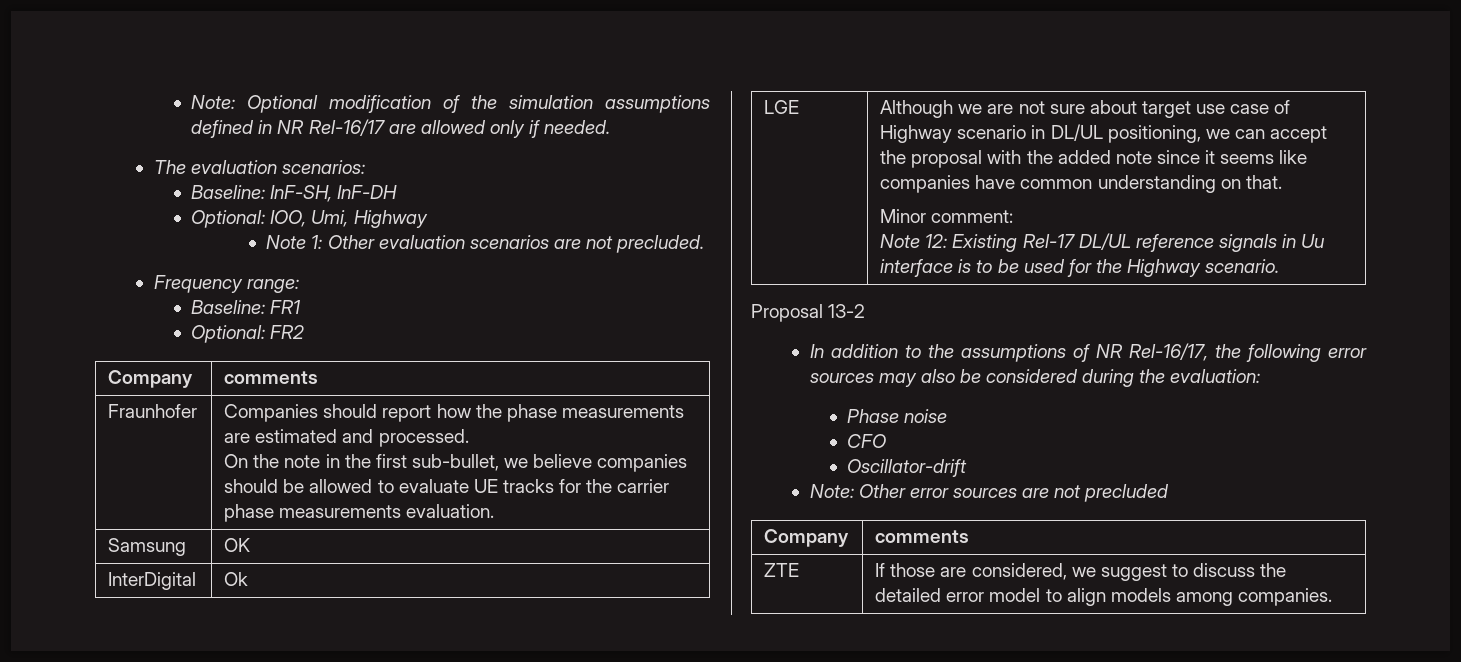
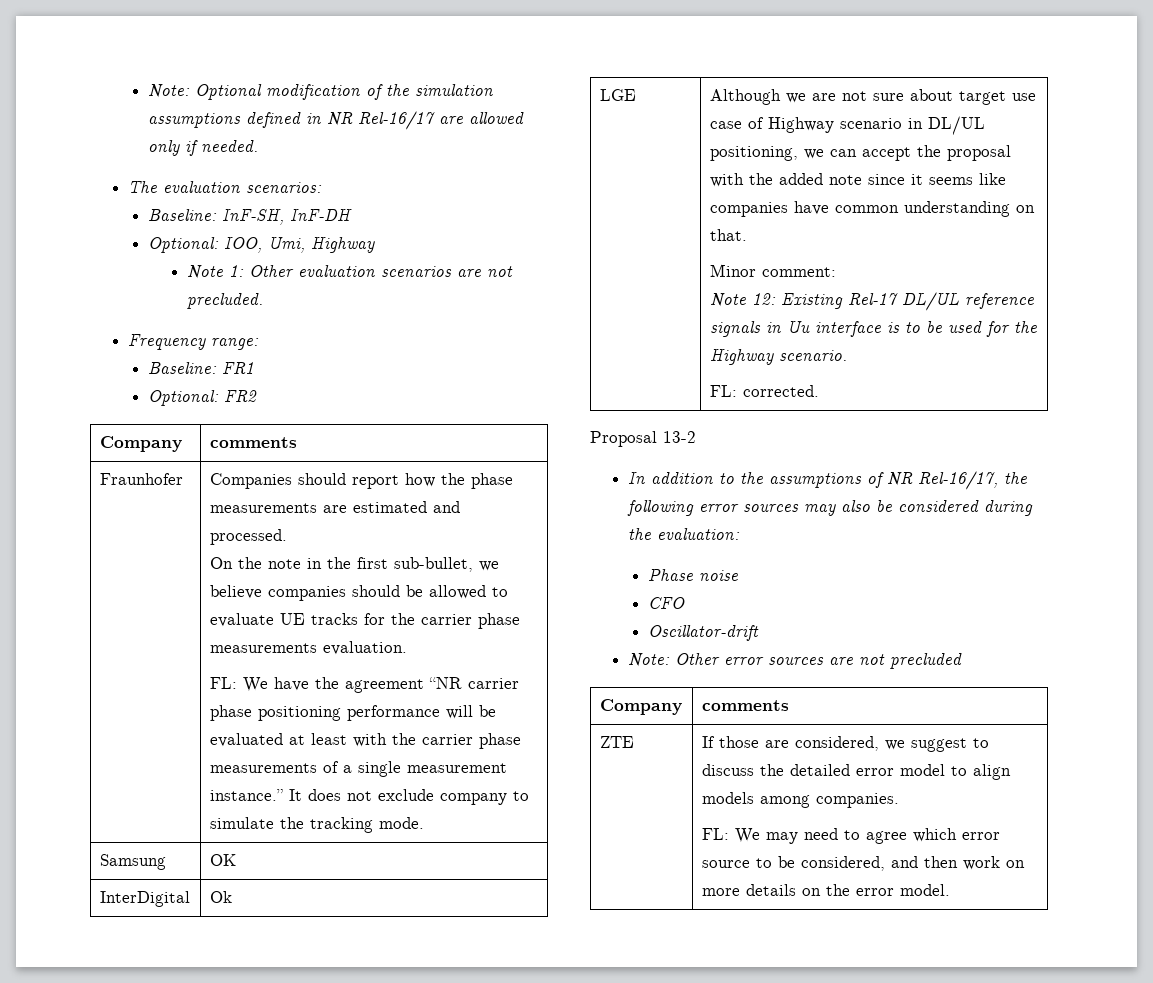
(495, 511) none -> [209,677,519,693] [209,705,496,721] [209,733,521,749] [209,761,507,777] [209,789,529,805] [209,817,424,833] // FL: We have the agreement “NR carrier phase positioning performance will be evaluated at least with the carrier phase measurements of a single measurement instance.” It does not exclude company to simulate the tracking mode.
(1280, 266) none -> [709,385,819,397] // FL: corrected.
(1333, 597) none -> [701,828,1000,844] [701,856,1025,871] [701,884,950,896] // FL: We may need to agree which error source to be considered, and then work on more details on the error model.

